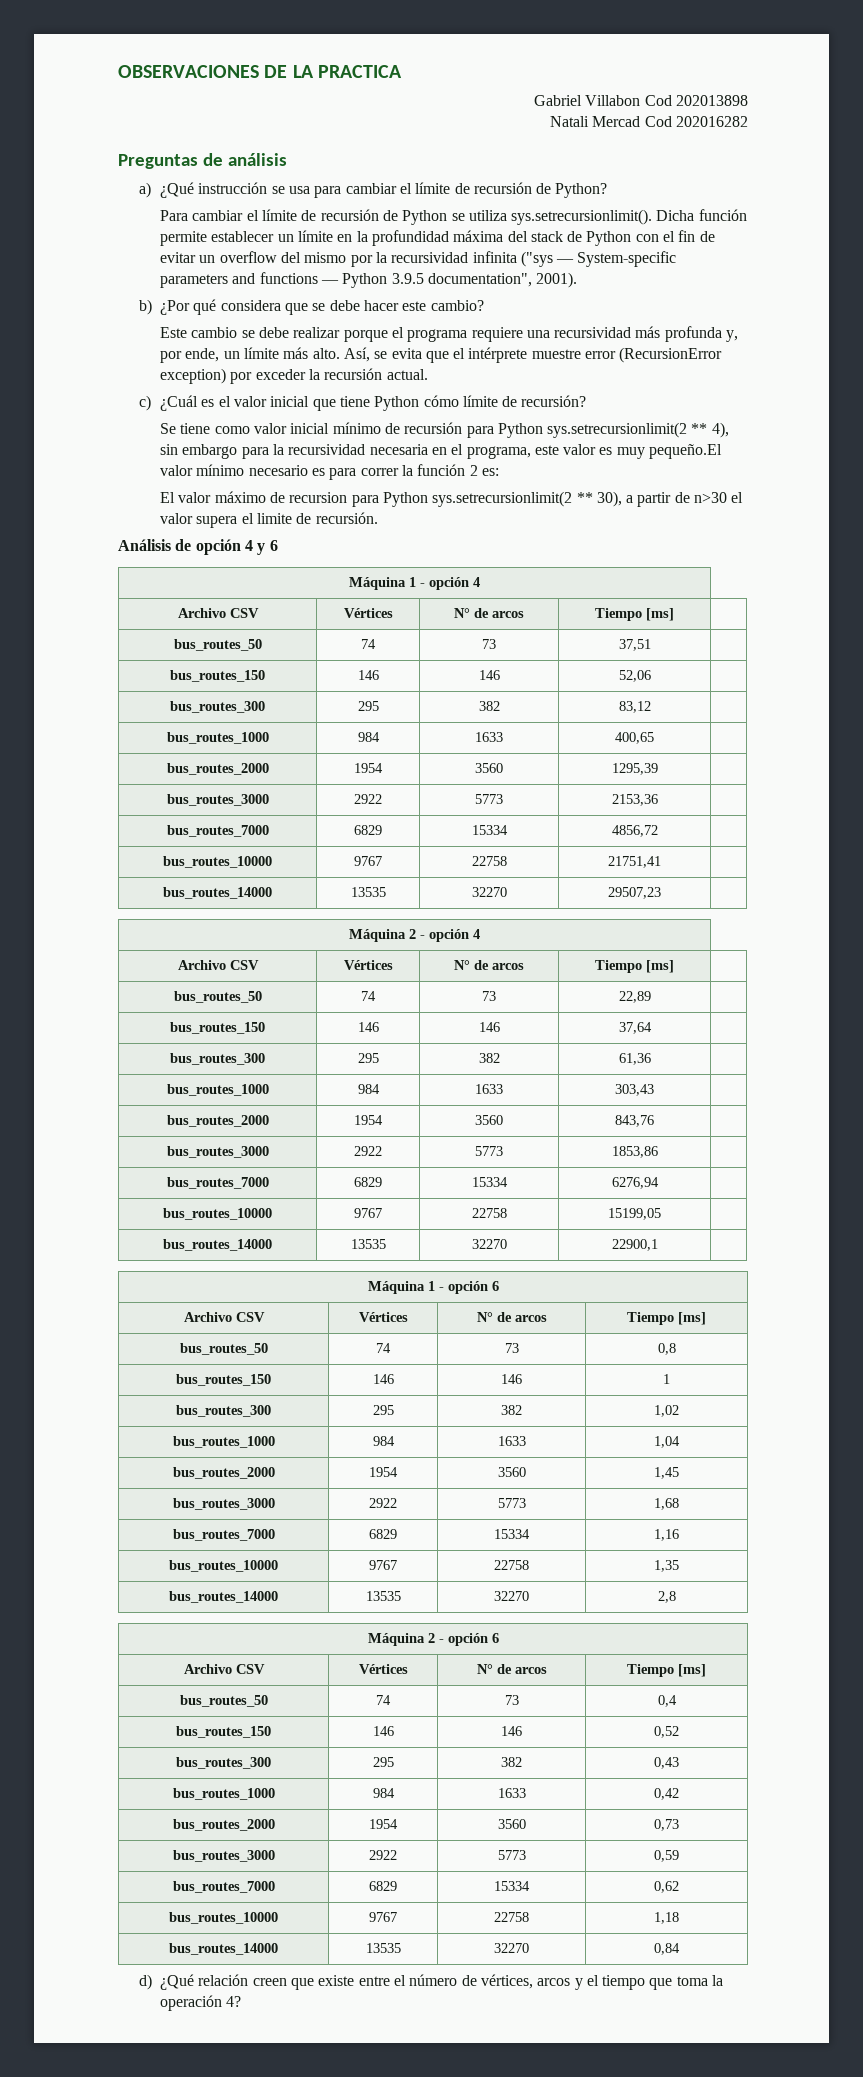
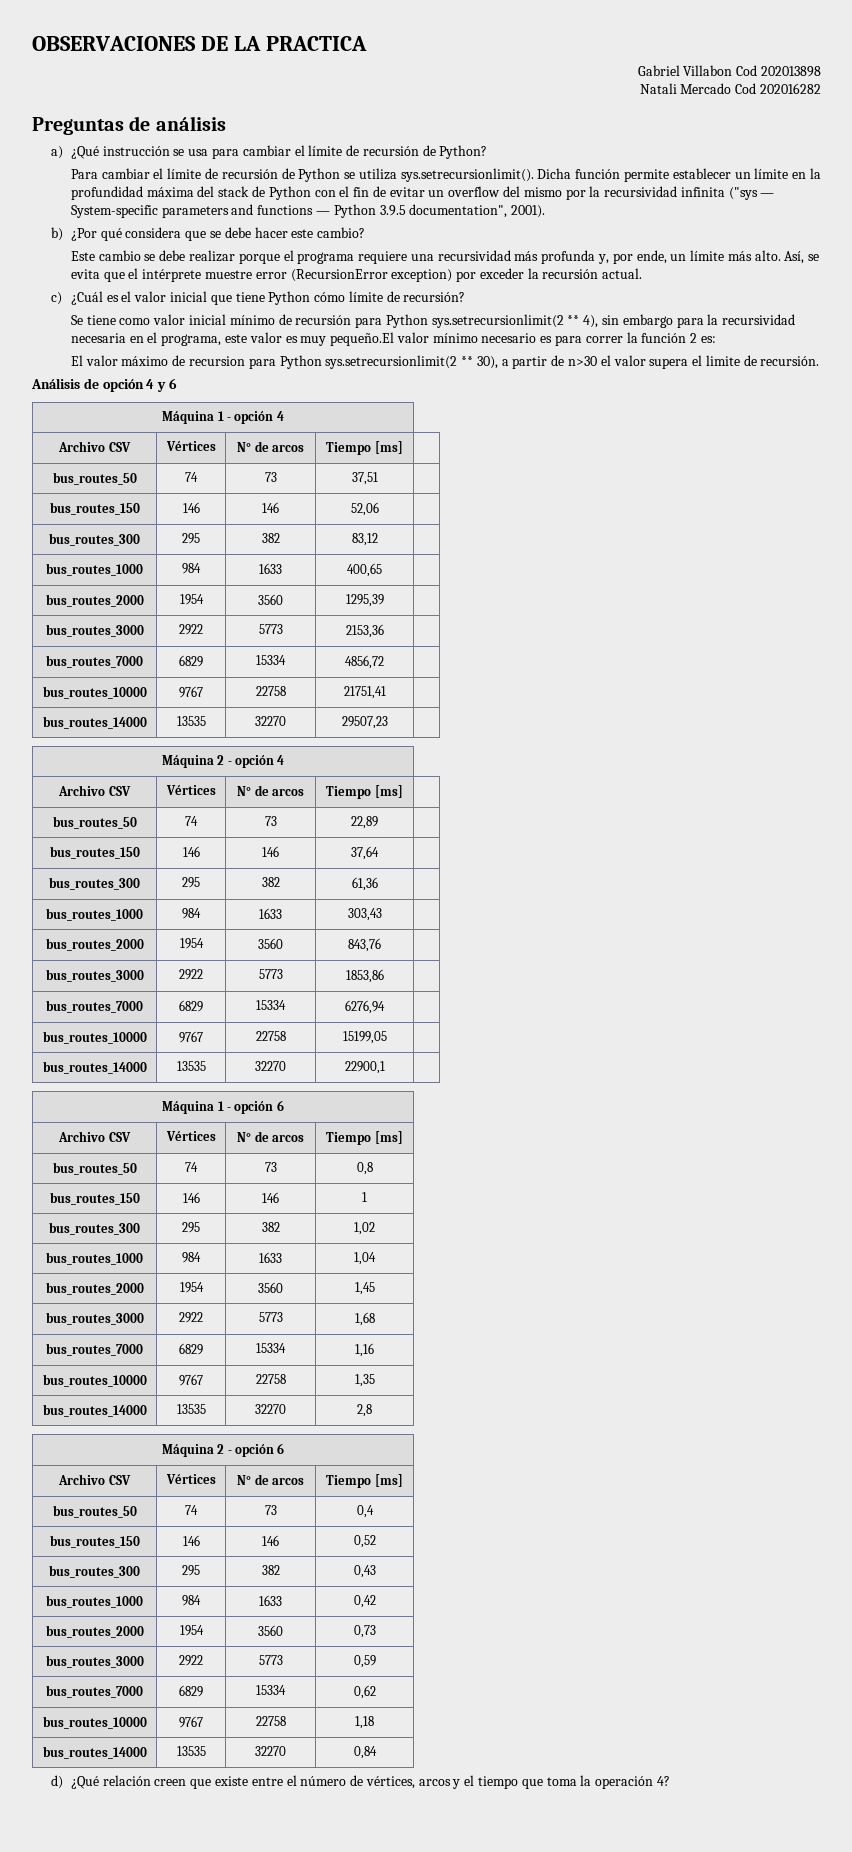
[592,116,641,127] Mercad -> [680,83,732,94] Mercado

